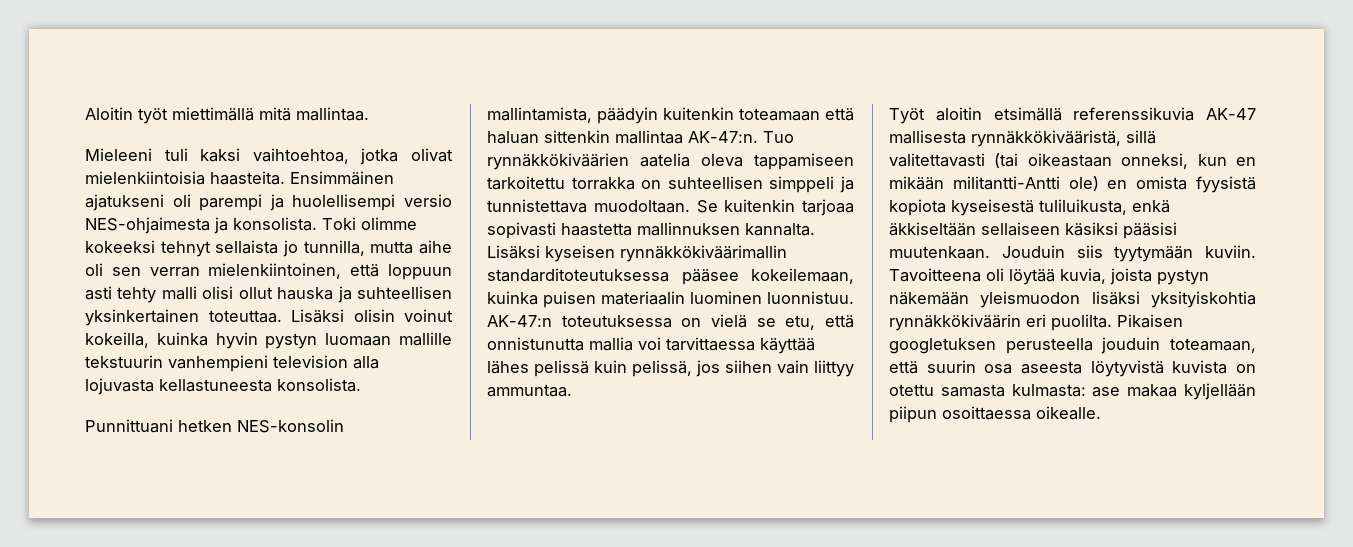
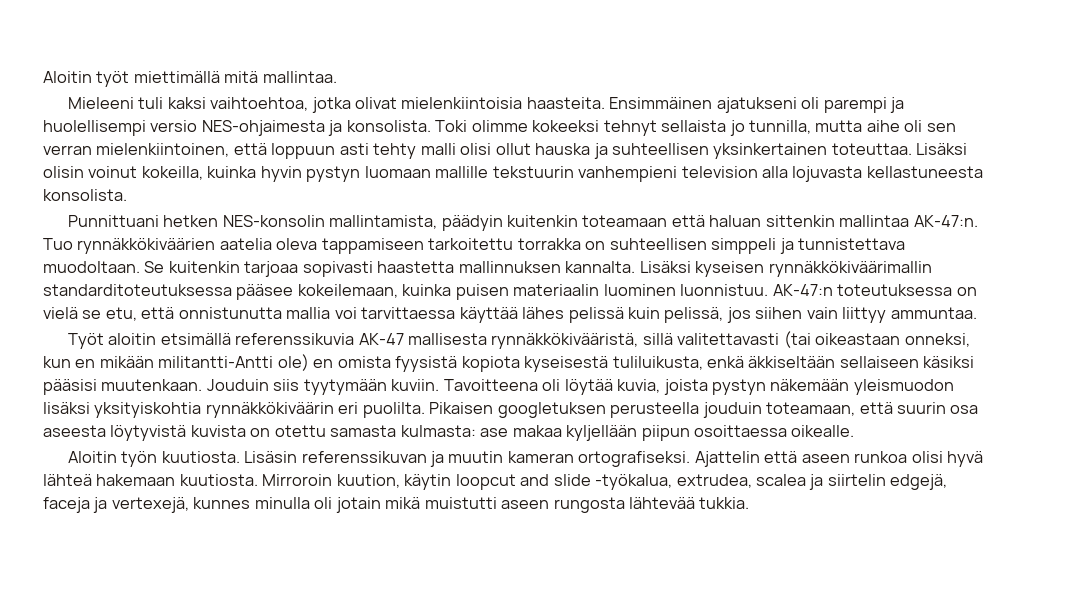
(1101, 413) none -> [67,451,984,467] [43,474,948,490] [43,497,750,513] // Aloitin työn kuutiosta. Lisäsin referenssikuvan ja muutin kameran ortografiseksi. Ajattelin että aseen runkoa olisi hyvä lähteä hakemaan kuutiosta. Mirroroin kuution, käytin loopcut and slide -työkalua, extrudea, scalea ja siirtelin edgejä, faceja ja vertexejä, kunnes minulla oli jotain mikä muistutti aseen rungosta lähtevää tukkia.

